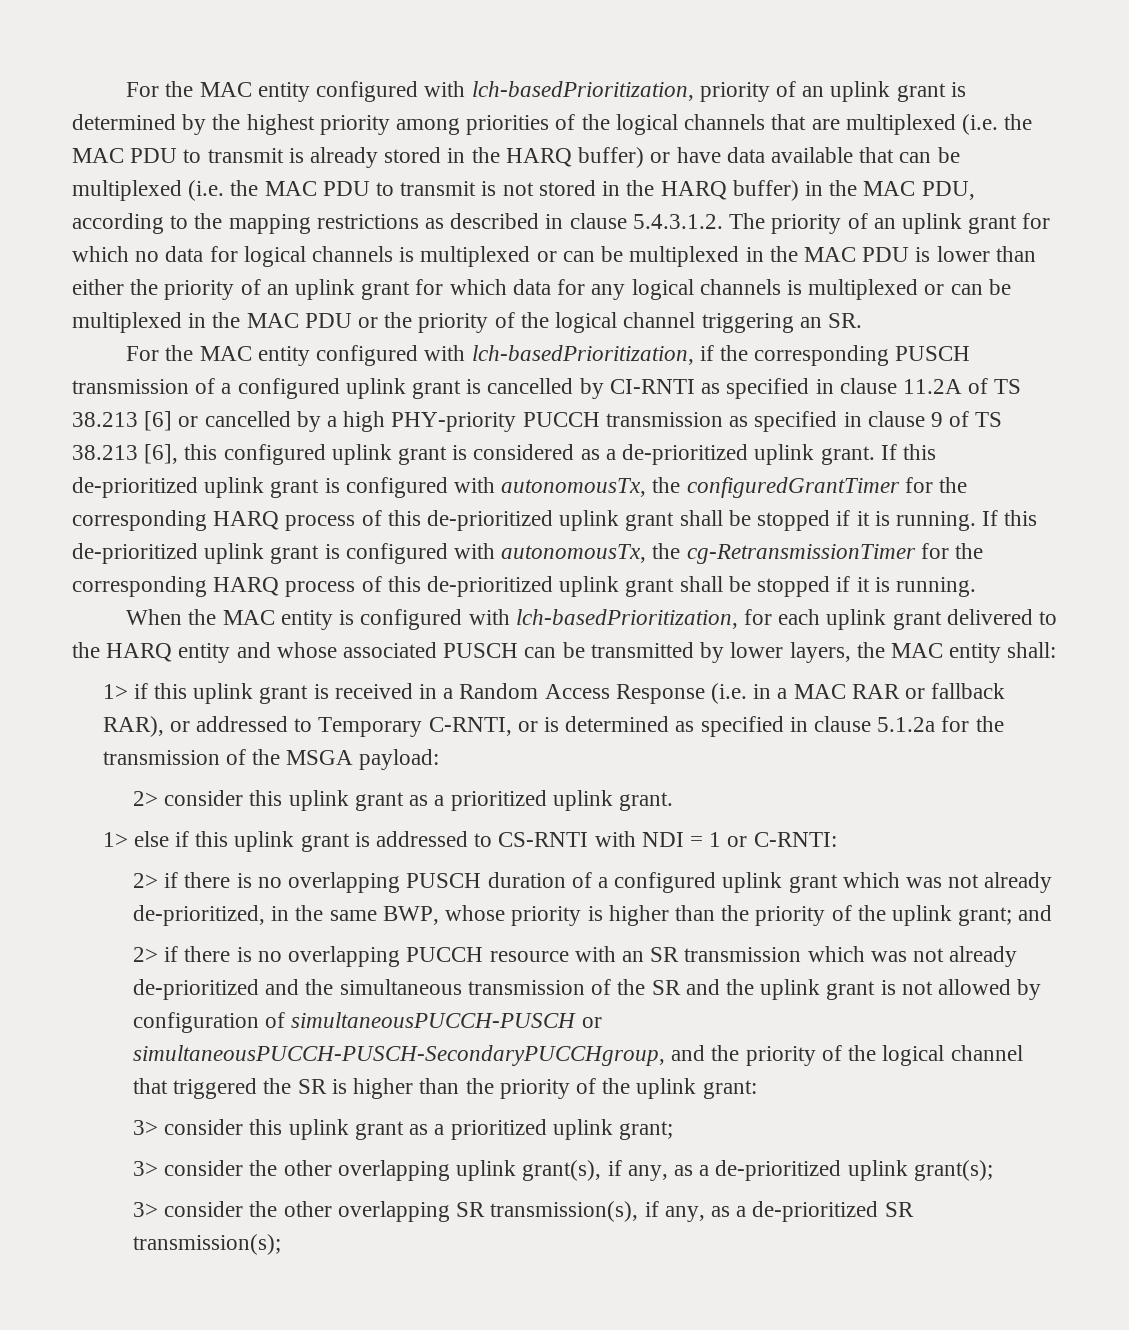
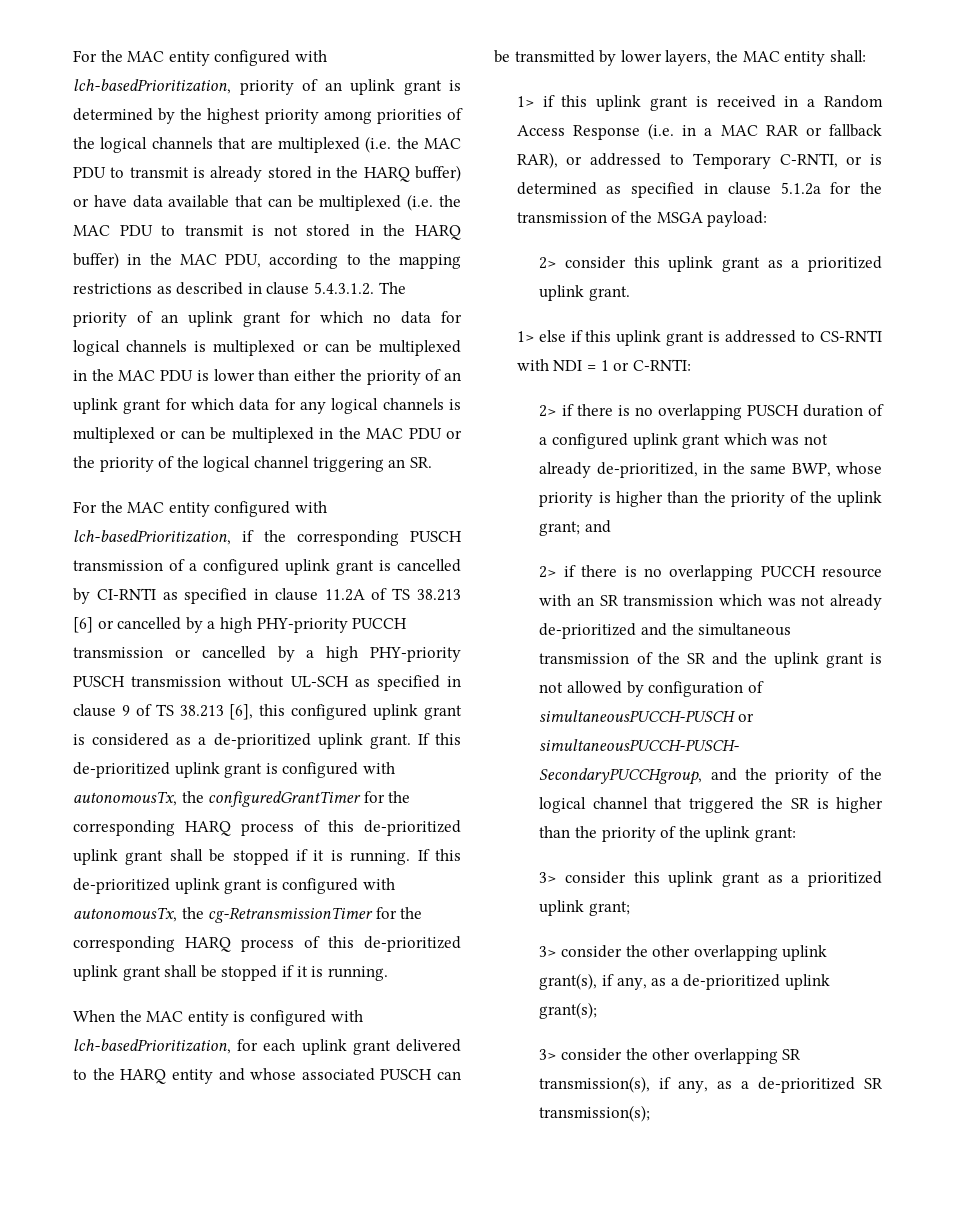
(723, 419) none -> [174,646,461,662] [73,675,349,688] or cancelled by a high PHY-priority PUSCH transmission without UL-SCH

